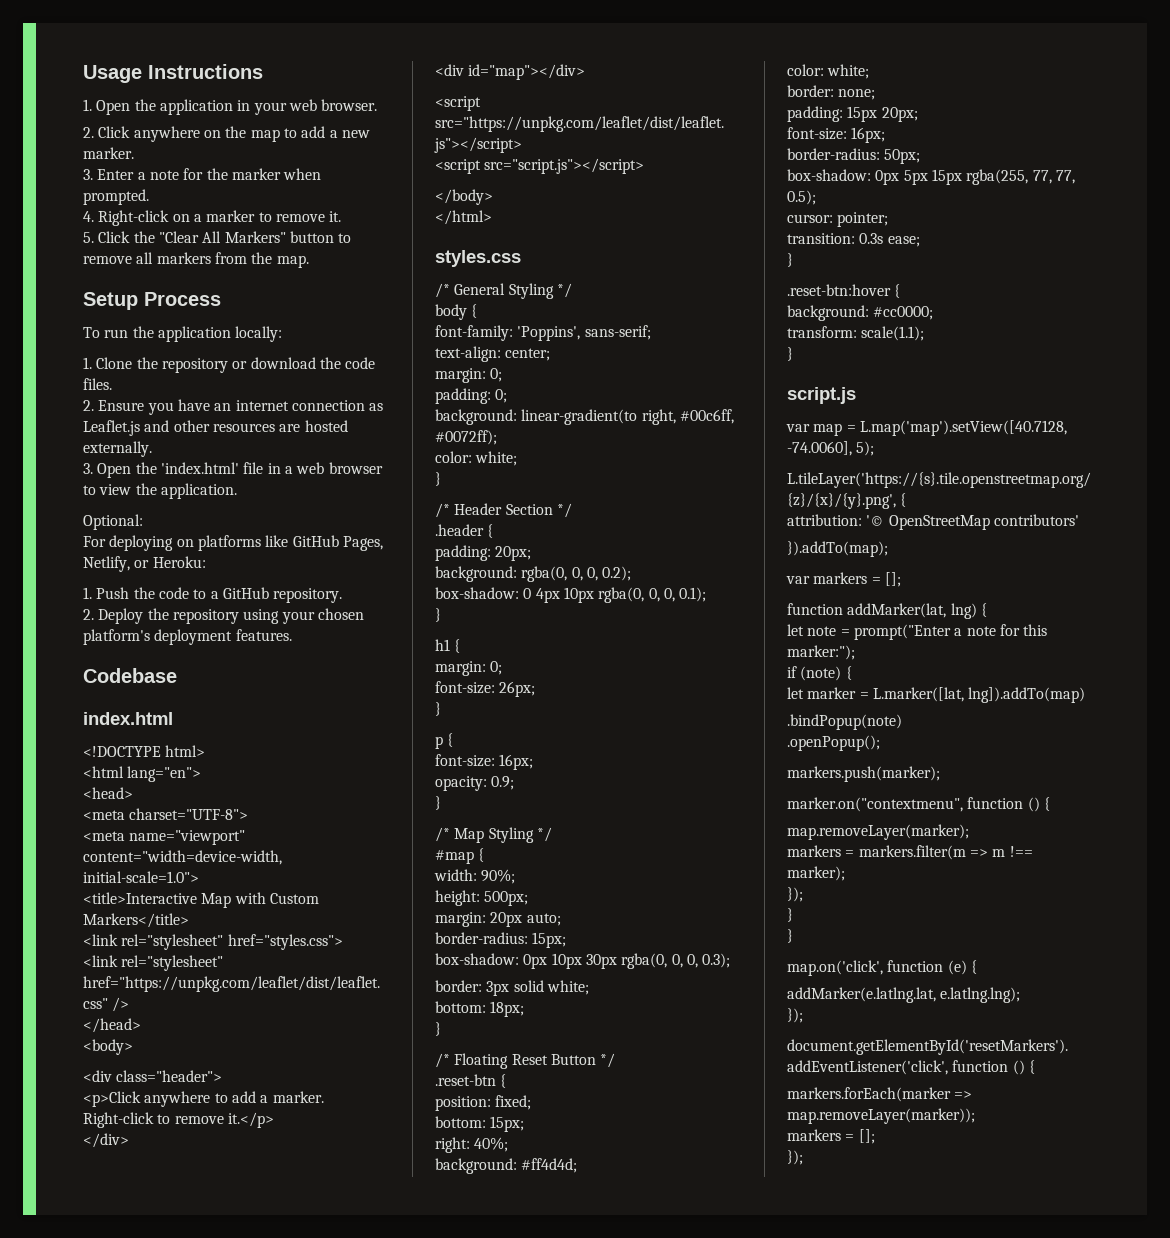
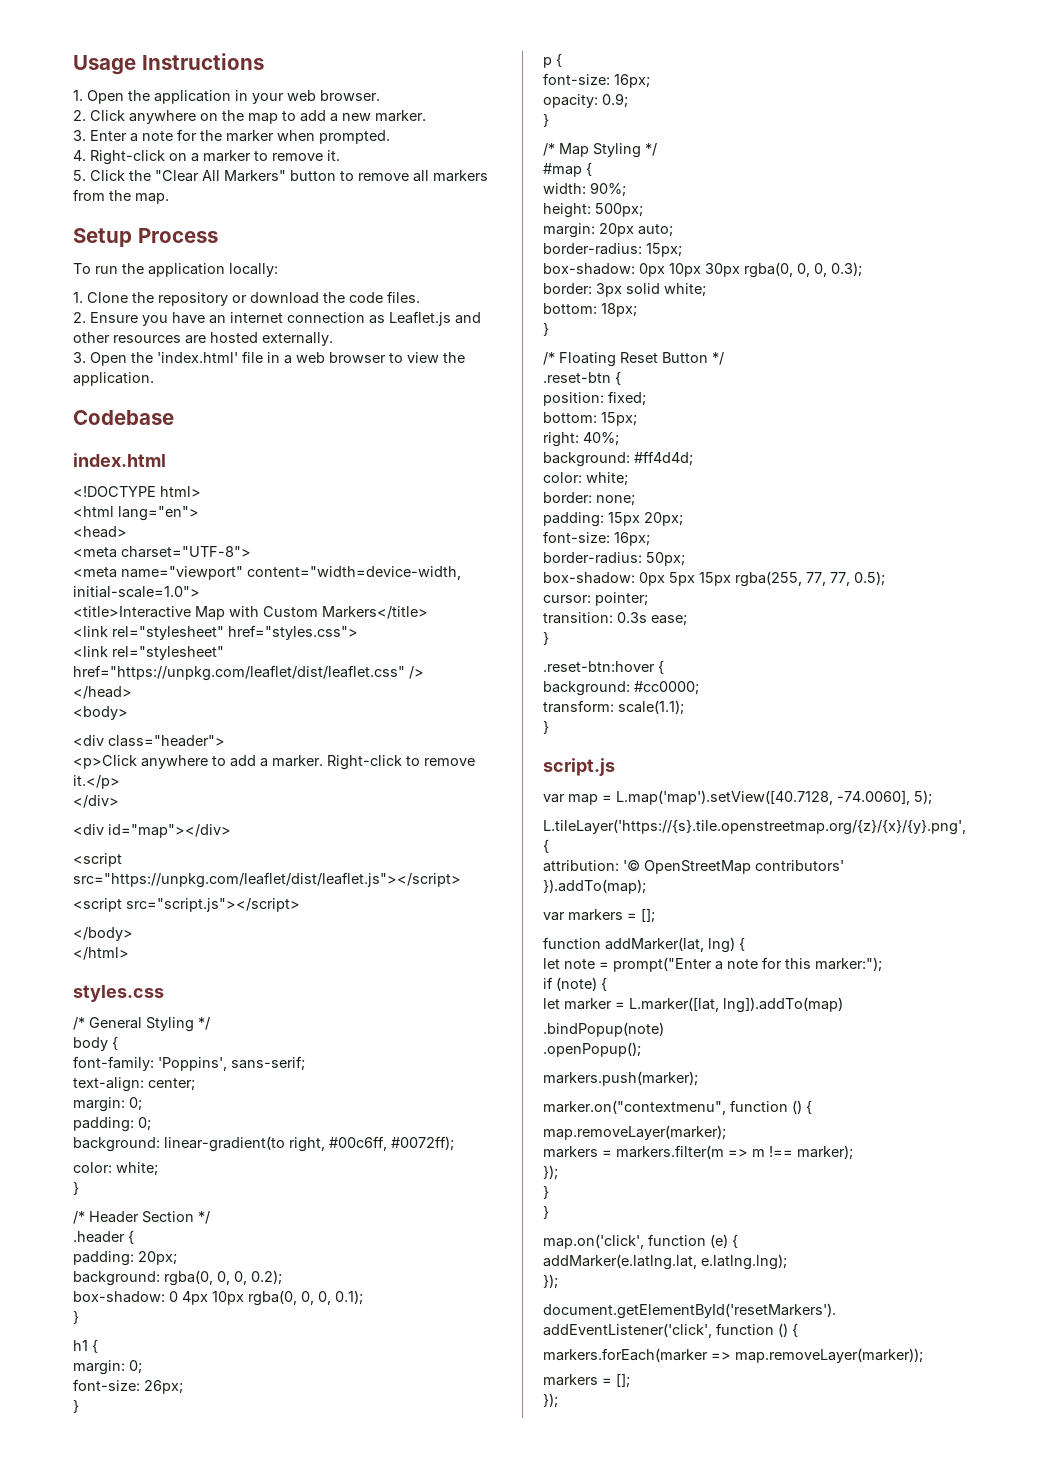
[83,514,143,530] [83,535,383,551] [83,556,206,572] [83,587,343,603] [83,608,364,624] [83,629,292,645] // Optional: // For deploying on platforms like GitHub Pages, Netlify, or Heroku: // 1. Push the code to a GitHub repository. // 2. Deploy the repository using your chosen platform's deployment features. -> (154, 379) none

